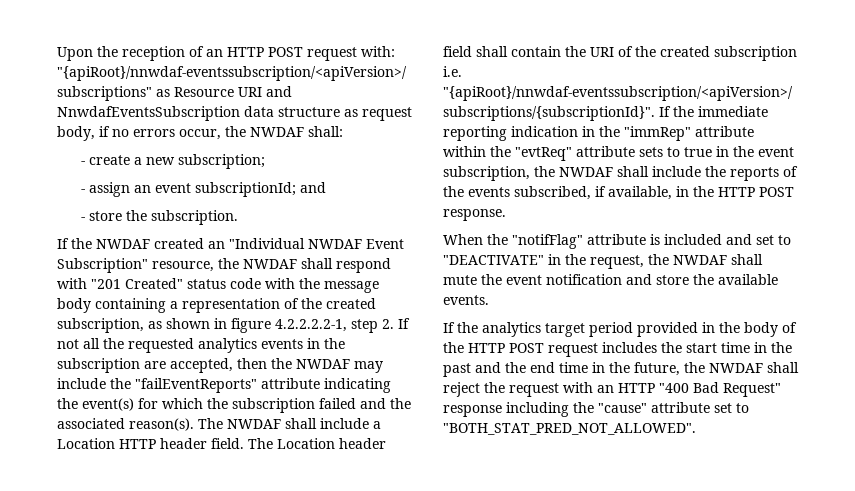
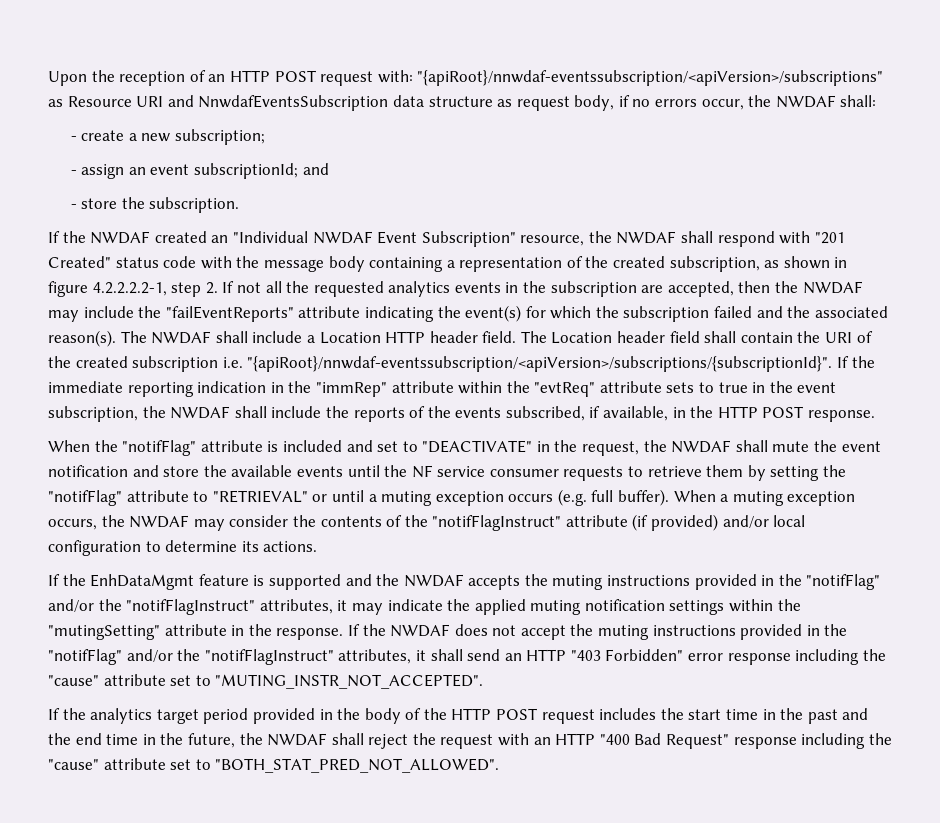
[443,295,489,305] events. -> [296,465,847,481] [48,489,856,506] [48,514,806,531] [48,540,318,556] [48,574,881,590] [48,599,801,615] [48,624,848,640] [48,649,886,665] [48,674,484,689] events until the NF service consumer requests to retrieve them by setting the "notifFlag" attribute to "RETRIEVAL" or until a muting exception occurs (e.g. full buffer). When a muting exception occurs, the NWDAF may consider the contents of the "notifFlagInstruct" attribute (if provided) and/or local configuration to determine its actions. // If the EnhDataMgmt feature is supported and the NWDAF accepts the muting instructions provided in the "notifFlag" and/or the "notifFlagInstruct" attributes, it may indicate the applied muting notification settings within the "mutingSetting" attribute in the response. If the NWDAF does not accept the muting instructions provided in the "notifFlag" and/or the "notifFlagInstruct" attributes, it shall send an HTTP "403 Forbidden" error response including the "cause" attribute set to "MUTING_INSTR_NOT_ACCEPTED".

